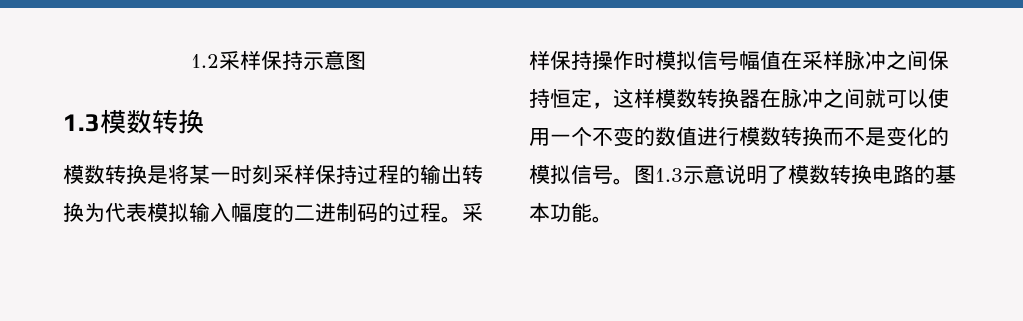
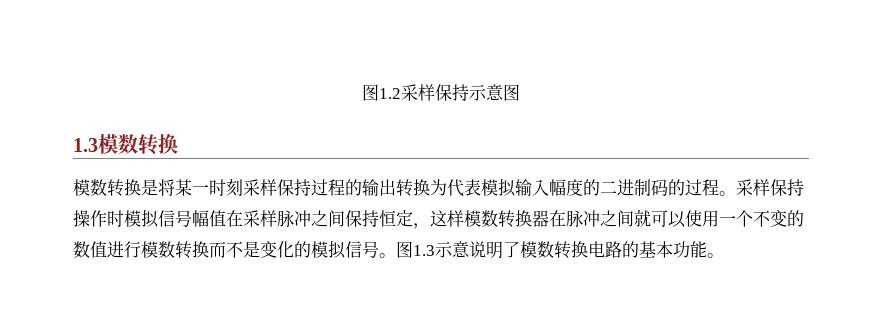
(191, 61) none -> [362,84,379,101] 图

